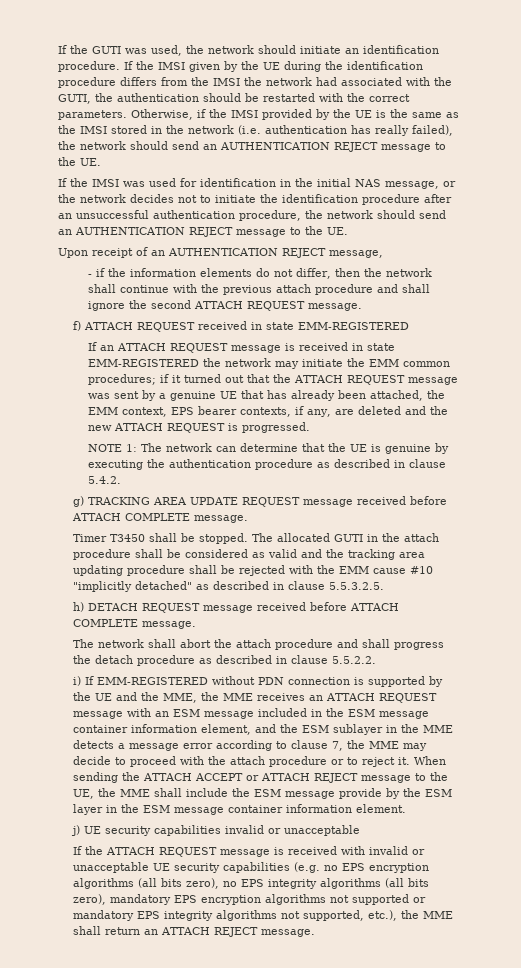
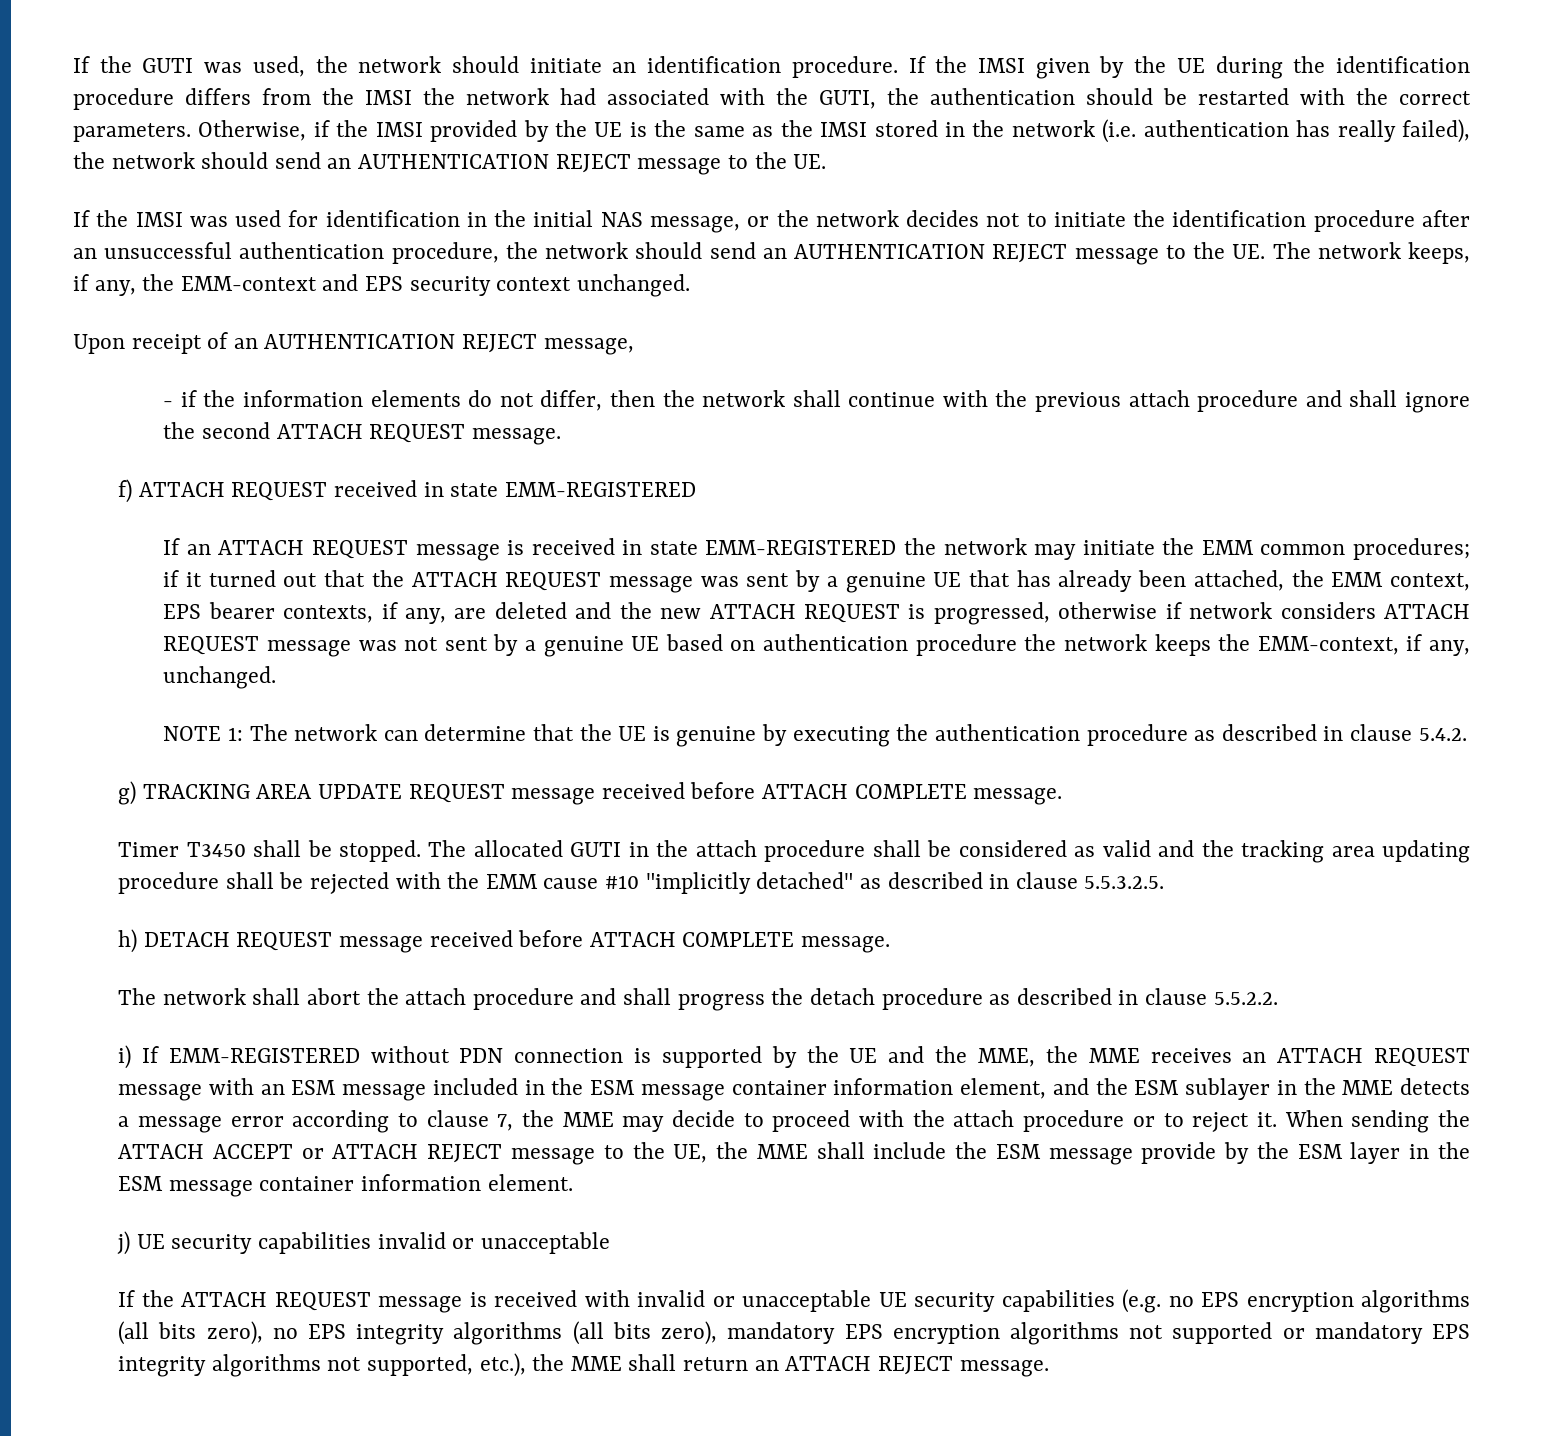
(348, 231) none -> [1272,242,1471,264] [73,274,690,297] The network keeps, if any, the EMM-context and EPS security context unchanged.
[241,422,310,433] progressed. -> [933,602,1471,625] [163,634,1471,657] [163,666,277,689] progressed, otherwise if network considers ATTACH REQUEST message was not sent by a genuine UE based on authentication procedure the network keeps the EMM-context, if any, unchanged.

